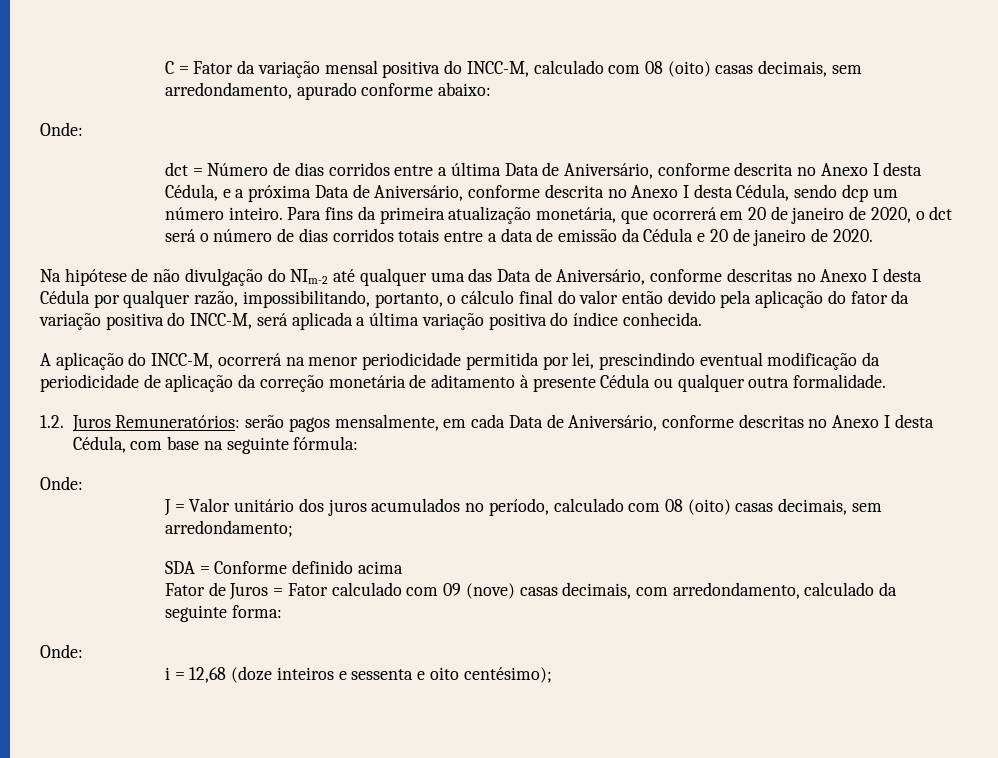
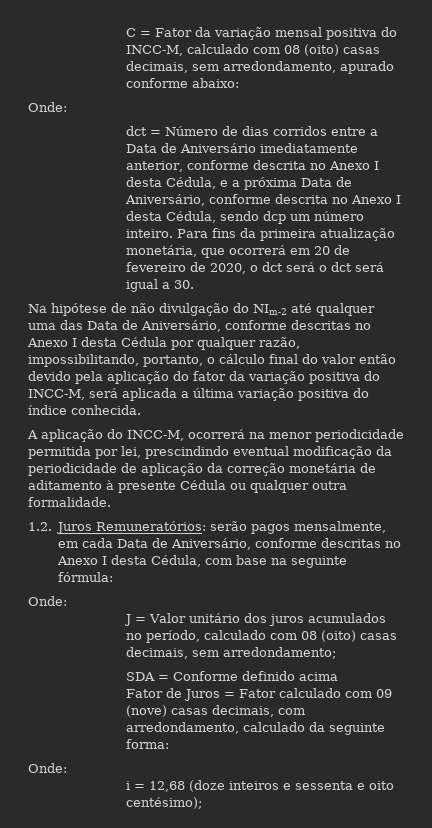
[450,162,653,179] última Data de Aniversário, -> [125,143,358,153] [125,161,183,172] Data de Aniversário imediatamente anterior,
[791,207,845,224] janeiro -> [125,262,186,272] fevereiro
[213,228,873,246] número de dias corridos totais entre a data de emissão da Cédula e 20 de janeiro de 2020. -> [330,262,384,272] [125,279,194,292] dct será igual a 30.

